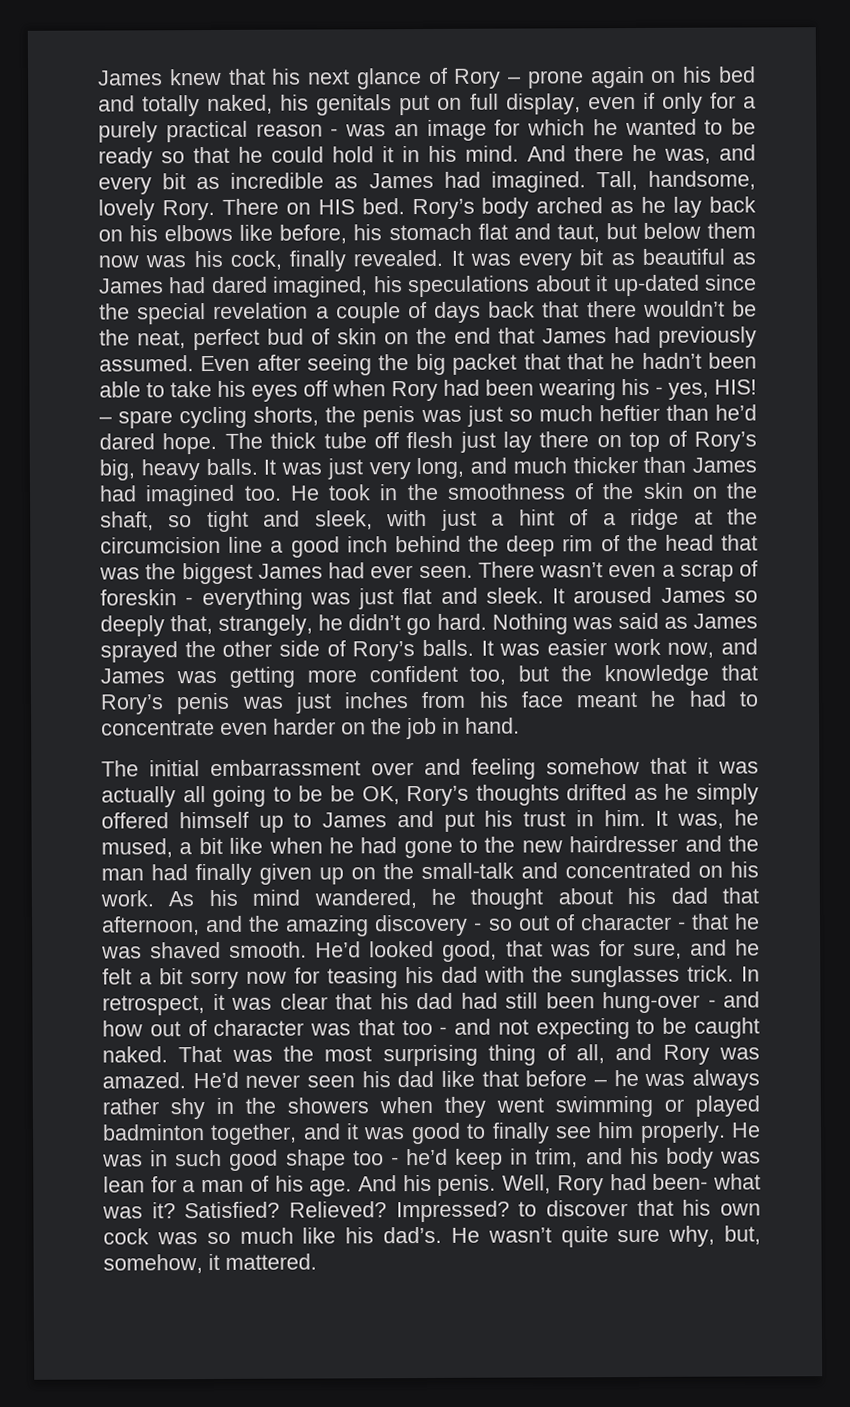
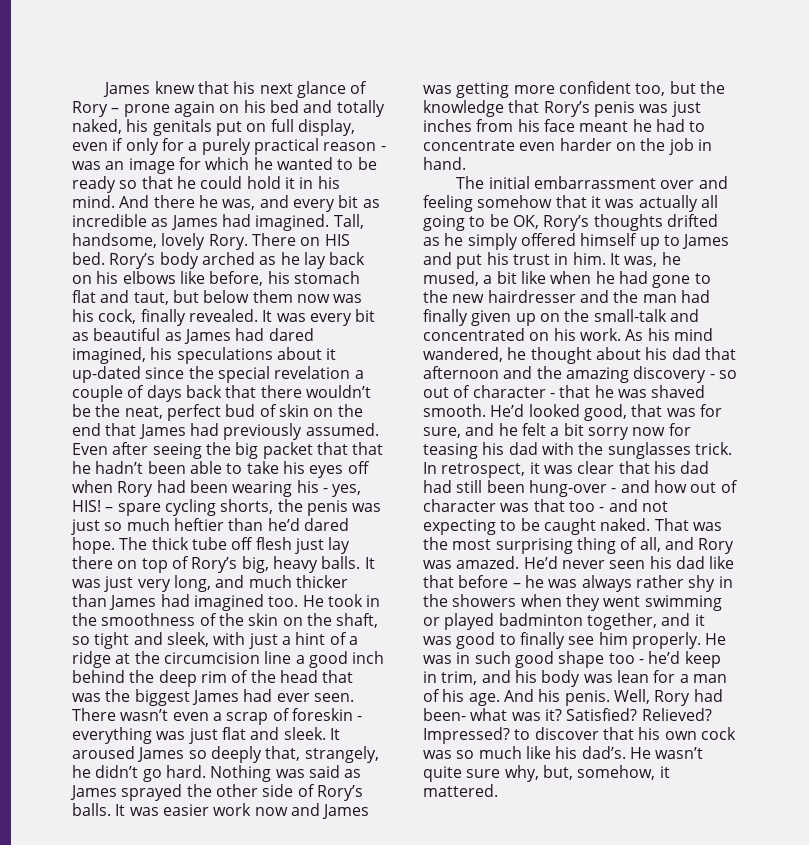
[667,642,715,658] now, -> [254,807,288,816] now
[329,785,355,802] be -> (509, 220) none
[102,916,200,936] afternoon, -> [423,366,499,379] afternoon

